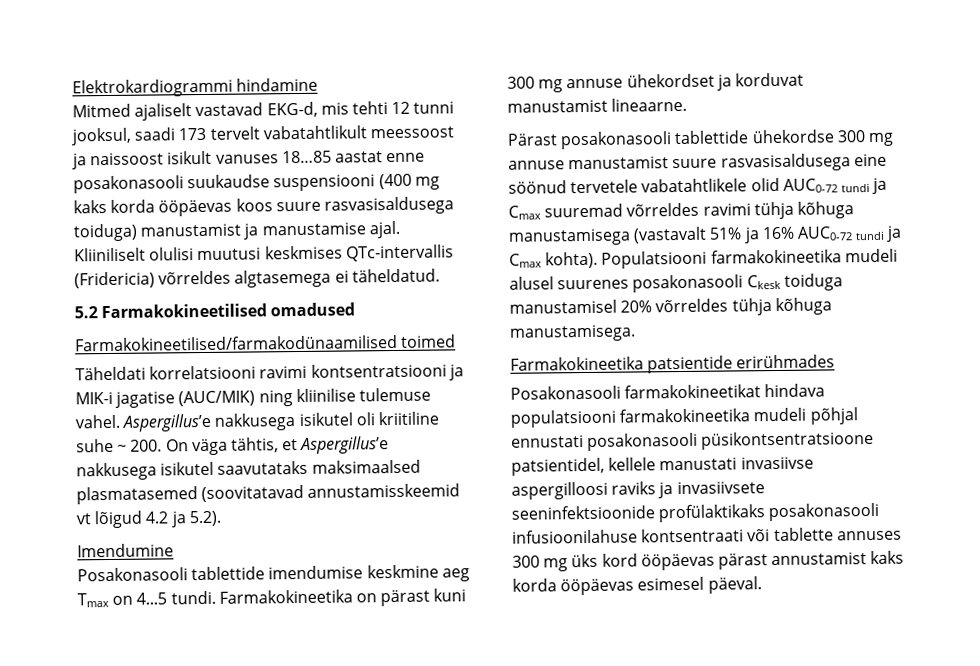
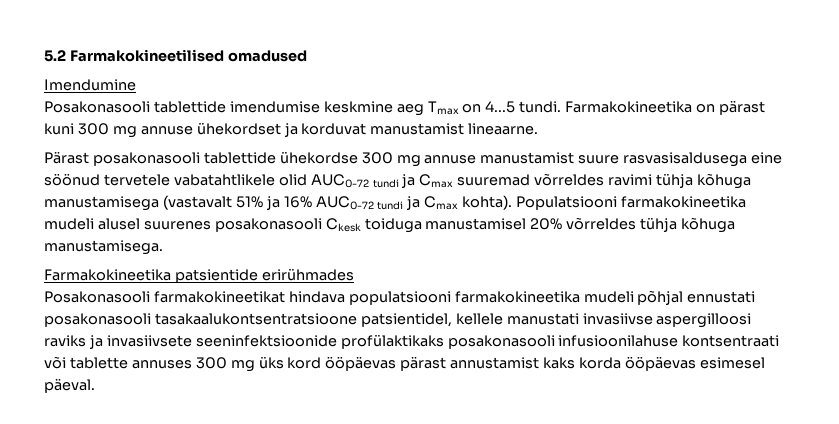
[72,77,319,98] [72,101,455,121] [71,125,454,146] [72,150,426,170] [73,173,440,194] [73,196,454,217] [73,220,400,242] [74,244,454,262] [74,268,440,289] [74,302,356,319] [75,334,457,352] [75,363,464,381] [75,387,431,408] [75,411,439,432] [76,436,390,456] [76,459,421,481] [76,483,461,505] [76,510,222,529] Elektrokardiogrammi hindamine // Mitmed ajaliselt vastavad EKG-d, mis tehti 12 tunni jooksul, saadi 173 tervelt vabatahtlikult meessoost ja naissoost isikult vanuses 18…85 aastat enne posakonasooli suukaudse suspensiooni (400 mg kaks korda ööpäevas koos suure rasvasisaldusega toiduga) manustamist ja manustamise ajal. Kliiniliselt olulisi muutusi keskmises QTc-intervallis (Fridericia) võrreldes algtasemega ei täheldatud. // 5.2 Farmakokineetilised omadused // Farmakokineetilised/farmakodünaamilised toimed // Täheldati korrelatsiooni ravimi kontsentratsiooni ja MIK-i jagatise (AUC/MIK) ning kliinilise tulemuse vahel. Aspergillus’e nakkusega isikutel oli kriitiline suhe ~ 200. On väga tähtis, et Aspergillus’e nakkusega isikutel saavutataks maksimaalsed plasmatasemed (soovitatavad annustamisskeemid vt lõigud 4.2 ja 5.2). -> [44,49,307,62] 5.2 Farmakokineetilised omadused
[701,430,875,450] püsikontsentratsioone -> [154,313,357,325] tasakaalukontsentratsioone

